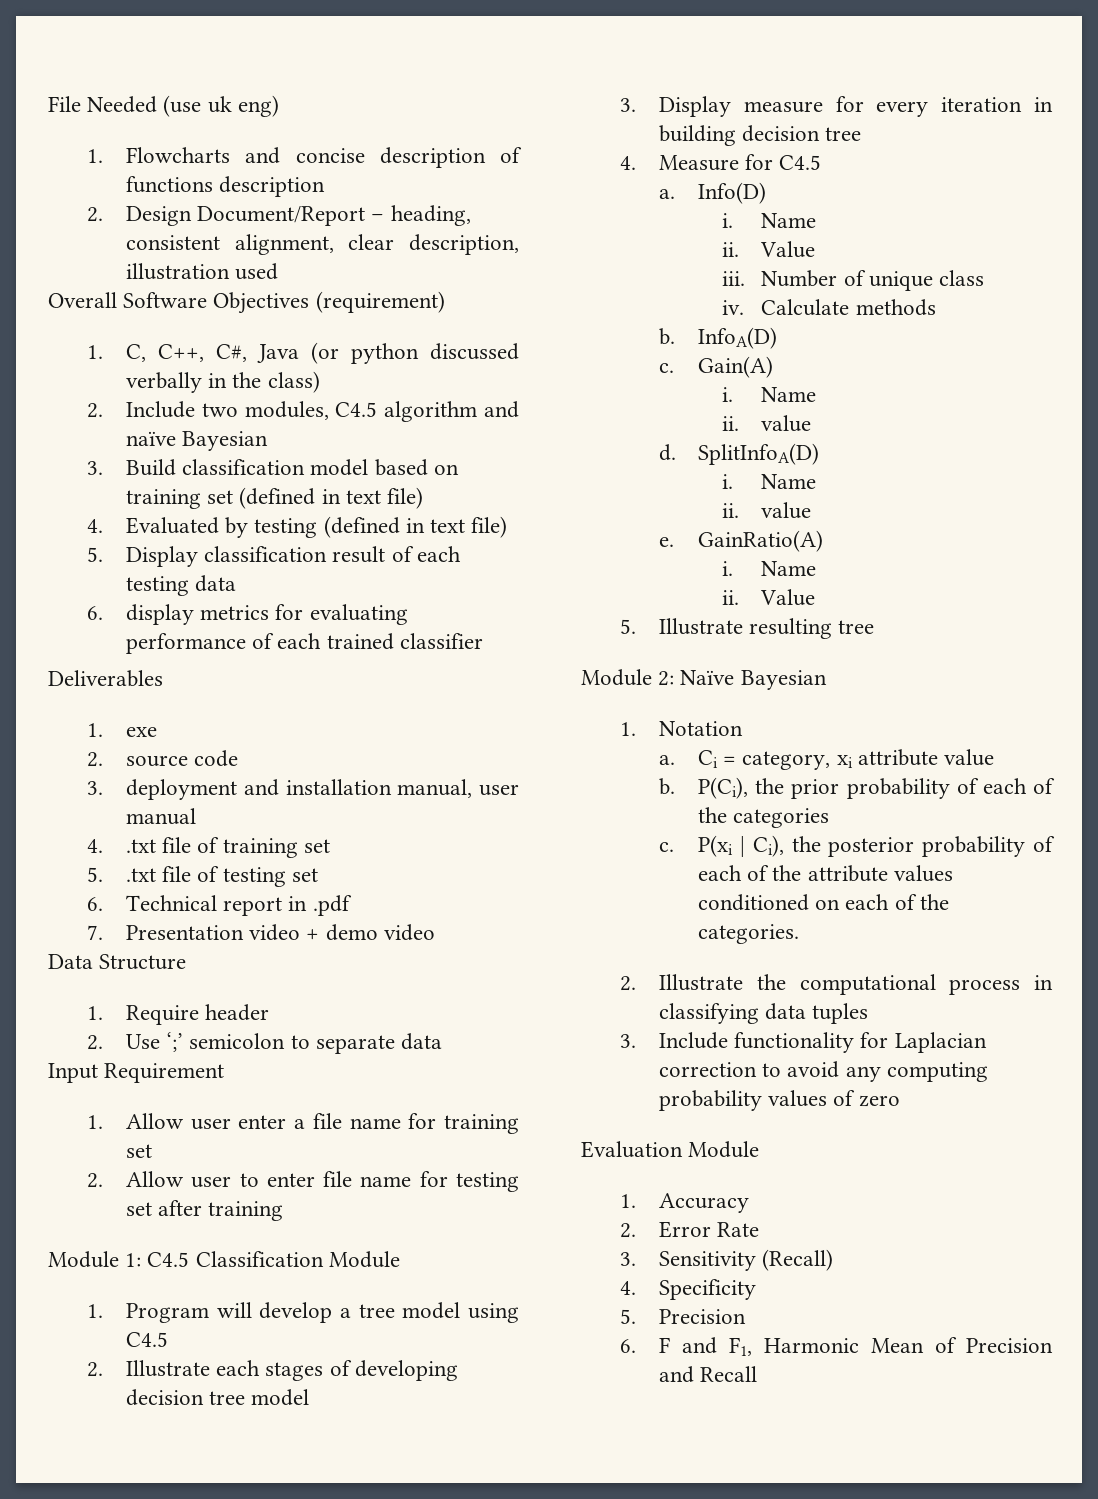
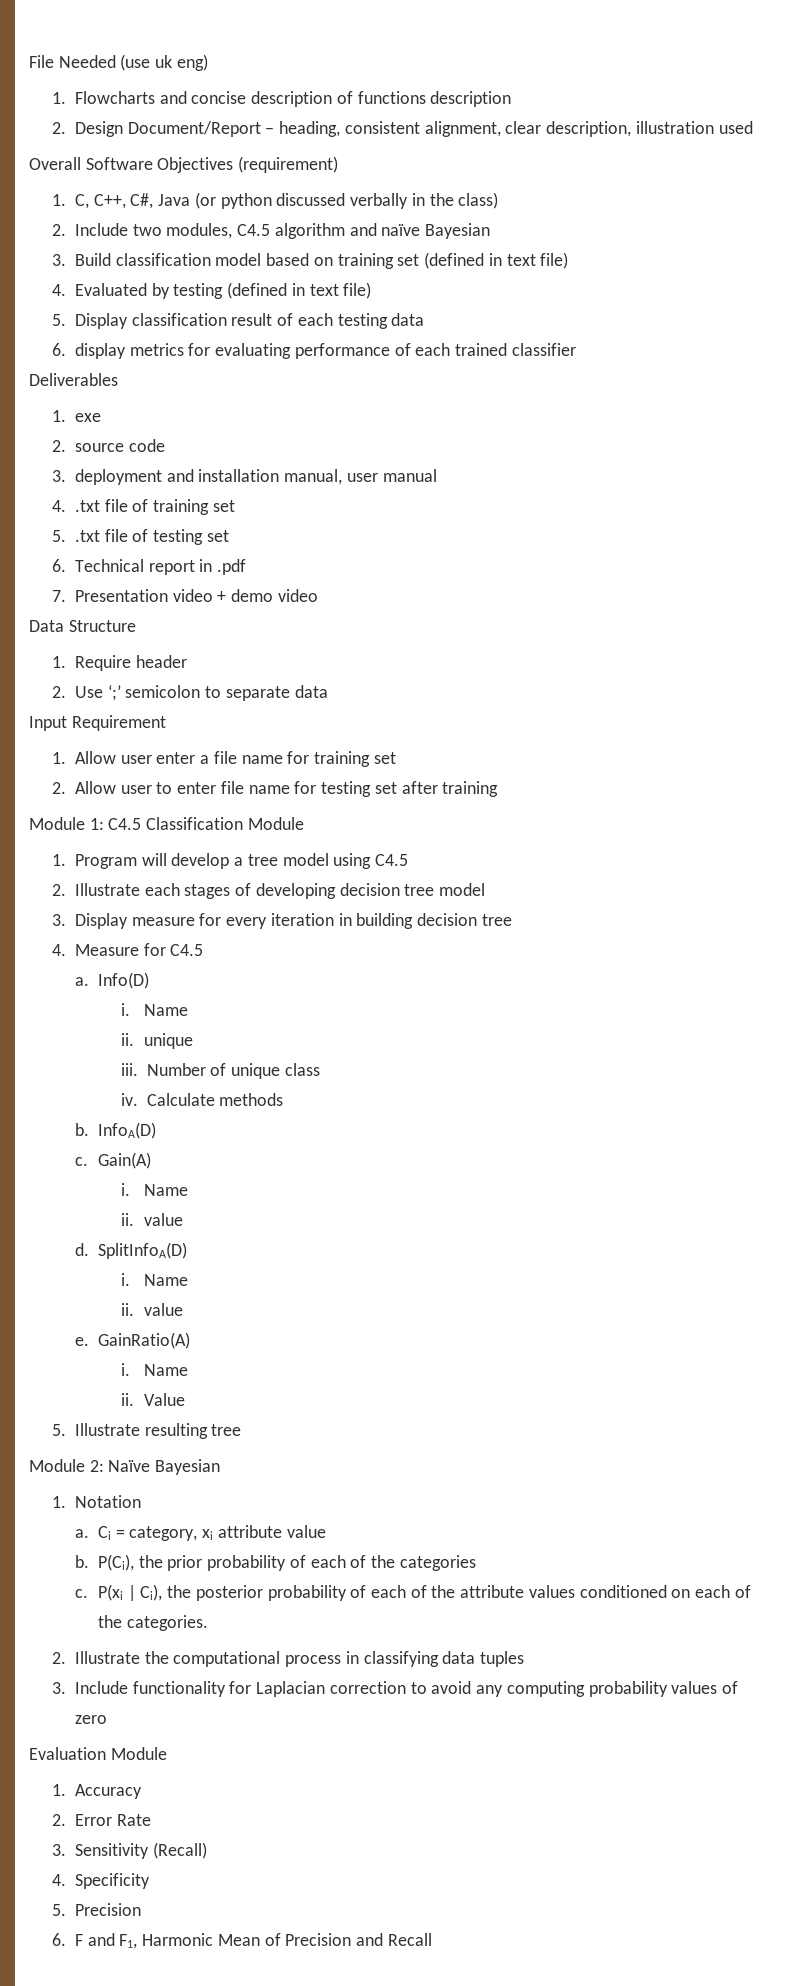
[760,241,816,258] Value -> [143,1033,193,1049] unique

